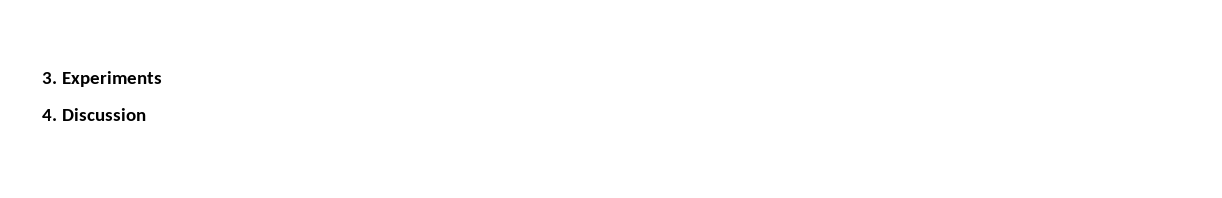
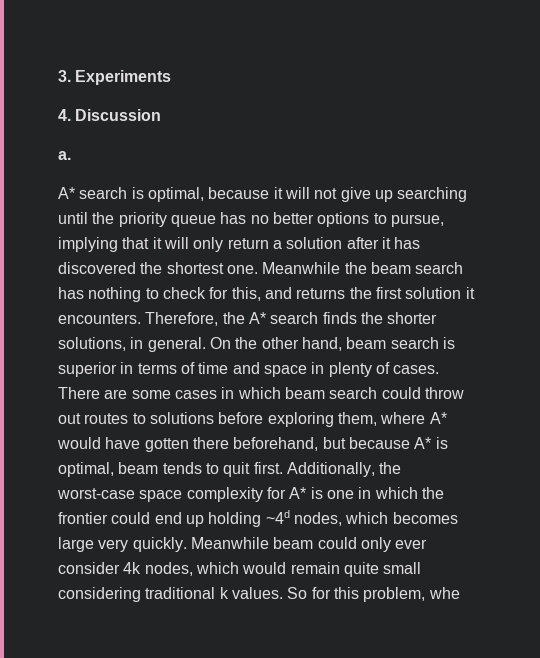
(146, 114) none -> [58,151,71,160] [58,187,468,202] [58,212,444,227] [58,237,421,252] [58,262,464,274] [58,287,475,302] [58,312,438,326] [58,337,455,352] [58,362,440,377] [58,387,464,399] [58,412,447,427] [57,437,448,452] [58,462,402,477] [57,487,444,502] [58,510,458,527] [58,537,428,552] [58,562,422,577] [58,587,460,602] // a. // A* search is optimal, because it will not give up searching until the priority queue has no better options to pursue, implying that it will only return a solution after it has discovered the shortest one. Meanwhile the beam search has nothing to check for this, and returns the first solution it encounters. Therefore, the A* search finds the shorter solutions, in general. On the other hand, beam search is superior in terms of time and space in plenty of cases. There are some cases in which beam search could throw out routes to solutions before exploring them, where A* would have gotten there beforehand, but because A* is optimal, beam tends to quit first. Additionally, the worst-case space complexity for A* is one in which the frontier could end up holding ~4d nodes, which becomes large very quickly. Meanwhile beam could only ever consider 4k nodes, which would remain quite small considering traditional k values. So for this problem, whe

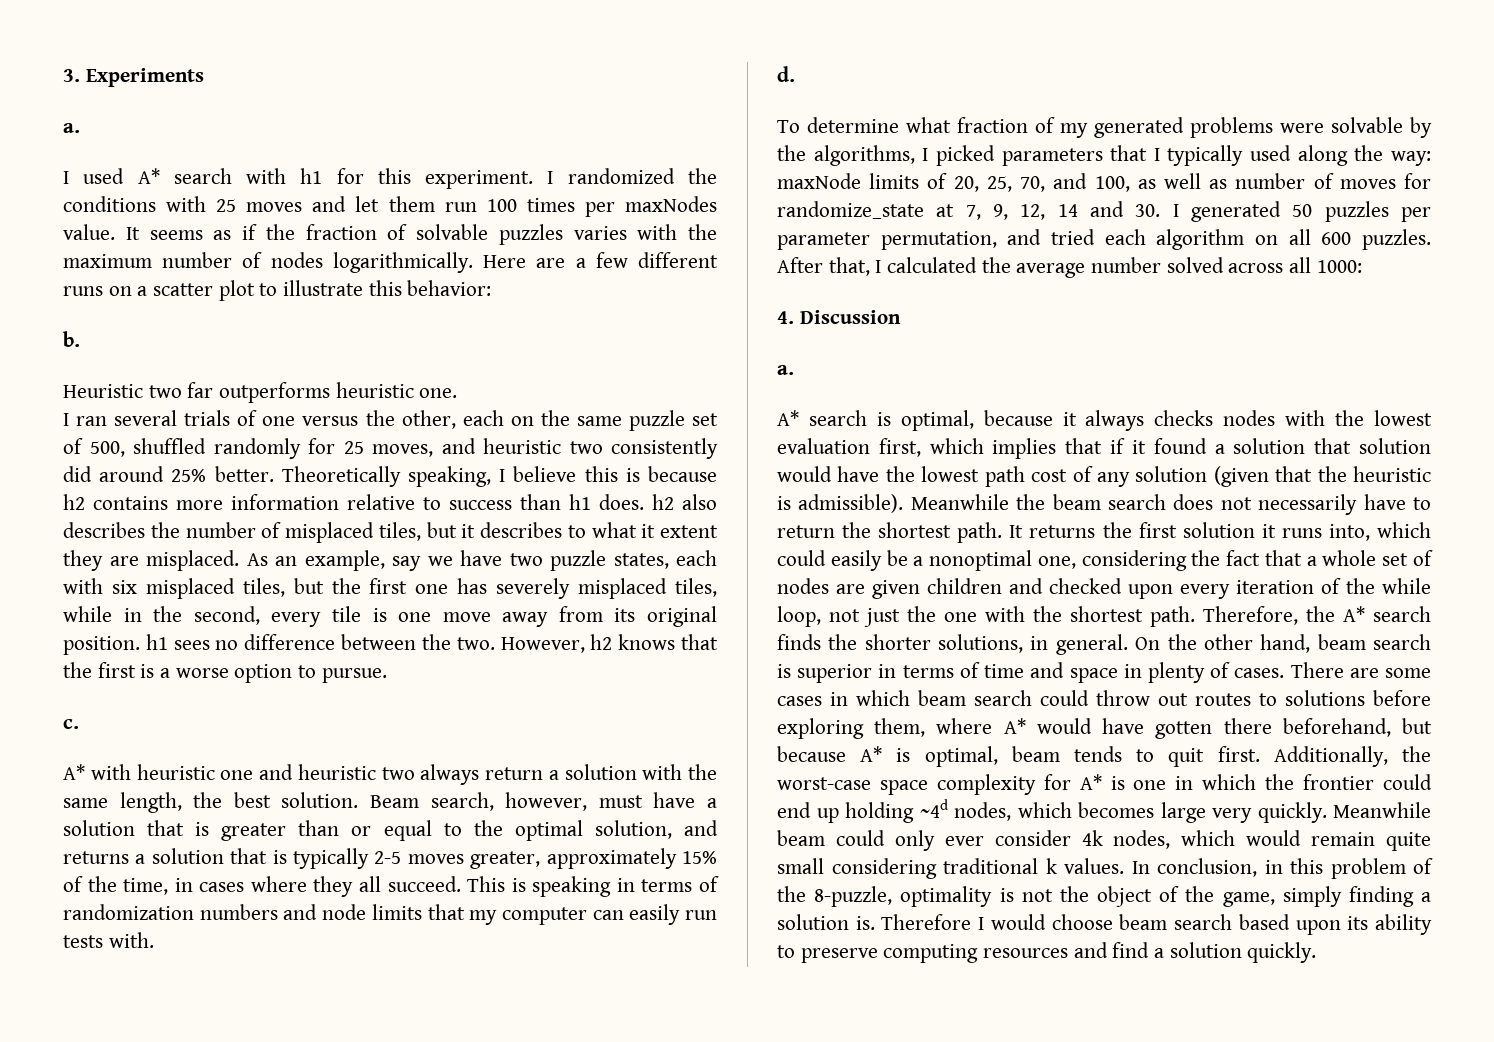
(172, 77) none -> [63,123,80,133] [63,168,717,189] [63,196,717,217] [63,224,717,245] [63,252,718,273] [63,280,492,301] [63,331,80,347] [63,382,458,403] [63,410,718,431] [63,438,718,459] [63,466,717,487] [63,494,717,510] [63,522,718,543] [63,550,717,571] [63,578,718,599] [63,606,717,627] [63,634,719,655] [63,662,387,683] [63,719,79,729] [63,764,717,785] [63,792,718,813] [63,820,718,841] [63,848,717,869] [63,876,719,897] [63,904,717,925] [63,932,154,948] [777,66,795,82] [777,117,1432,138] [777,145,1431,166] [777,173,1431,192] [777,201,1431,222] [777,229,1431,250] [777,257,1362,278] // a. // I used A* search with h1 for this experiment. I randomized the conditions with 25 moves and let them run 100 times per maxNodes value. It seems as if the fraction of solvable puzzles varies with the maximum number of nodes logarithmically. Here are a few different runs on a scatter plot to illustrate this behavior: // b. // Heuristic two far outperforms heuristic one. // I ran several trials of one versus the other, each on the same puzzle set of 500, shuffled randomly for 25 moves, and heuristic two consistently did around 25% better. Theoretically speaking, I believe this is because h2 contains more information relative to success than h1 does. h2 also describes the number of misplaced tiles, but it describes to what it extent they are misplaced. As an example, say we have two puzzle states, each with six misplaced tiles, but the first one has severely misplaced tiles, while in the second, every tile is one move away from its original position. h1 sees no difference between the two. However, h2 knows that the first is a worse option to pursue. // c. // A* with heuristic one and heuristic two always return a solution with the same length, the best solution. Beam search, however, must have a solution that is greater than or equal to the optimal solution, and returns a solution that is typically 2-5 moves greater, approximately 15% of the time, in cases where they all succeed. This is speaking in terms of randomization numbers and node limits that my computer can easily run tests with. // d. // To determine what fraction of my generated problems were solvable by the algorithms, I picked parameters that I typically used along the way: maxNode limits of 20, 25, 70, and 100, as well as number of moves for randomize_state at 7, 9, 12, 14 and 30. I generated 50 puzzles per parameter permutation, and tried each algorithm on all 600 puzzles. After that, I calculated the average number solved across all 1000:
[284,187,468,202] [58,212,444,227] [58,237,421,252] [58,262,464,274] [58,287,292,302] will not give up searching until the priority queue has no better options to pursue, implying that it will only return a solution after it has discovered the shortest one. Meanwhile the beam search has nothing to check for this, and -> [1085,410,1432,431] [777,438,1431,459] [777,466,1431,487] [777,494,1431,515] [777,522,1024,543] always checks nodes with the lowest evaluation first, which implies that if it found a solution that solution would have the lowest path cost of any solution (given that the heuristic is admissible). Meanwhile the beam search does not necessarily have to return the shortest path. It
[58,313,141,324] encounters. -> [1281,522,1431,541] [777,550,1433,571] [777,578,1431,599] [777,606,1195,627] runs into, which could easily be a nonoptimal one, considering the fact that a whole set of nodes are given children and checked upon every iteration of the while loop, not just the one with the shortest path.
[287,587,460,602] So for this problem, whe -> [1131,858,1433,879] [777,886,1431,907] [777,914,1432,935] [777,942,1317,963] In conclusion, in this problem of the 8-puzzle, optimality is not the object of the game, simply finding a solution is. Therefore I would choose beam search based upon its ability to preserve computing resources and find a solution quickly.

